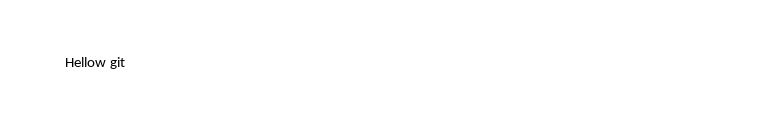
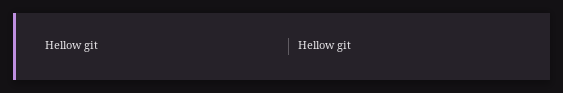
[65,57,125,69] Hellow git -> [45,41,98,52] [298,41,351,52] Hellow git // Hellow git

